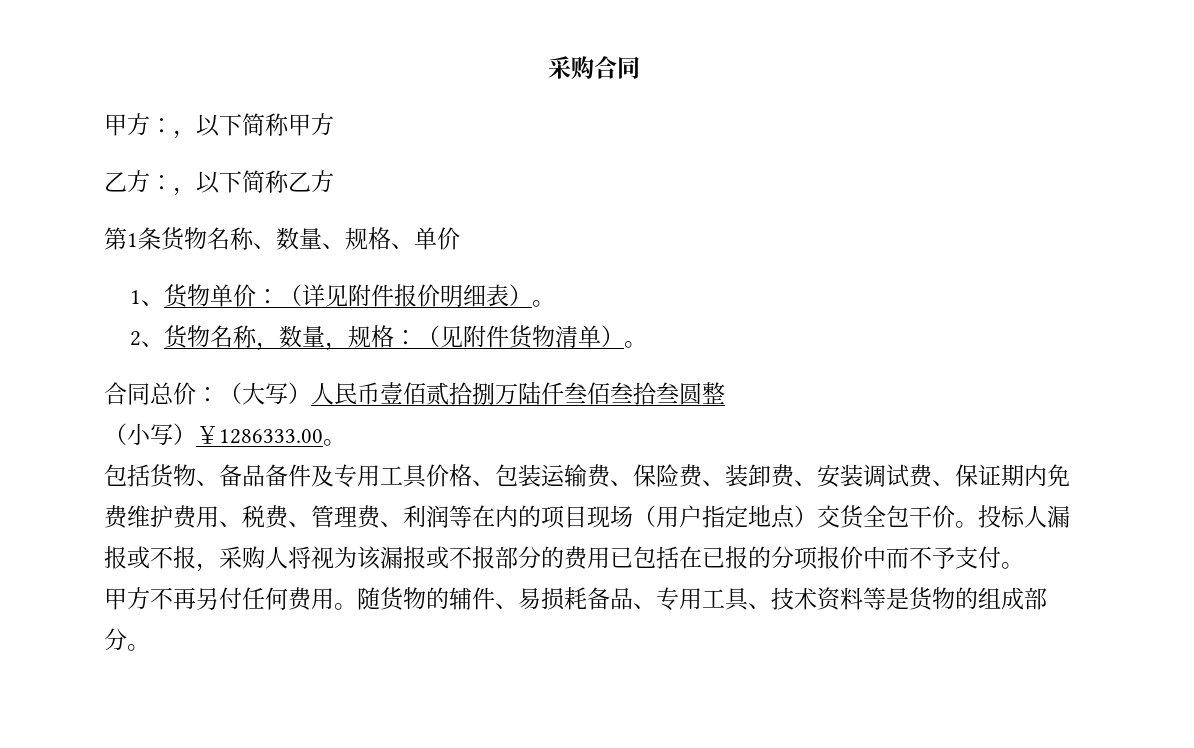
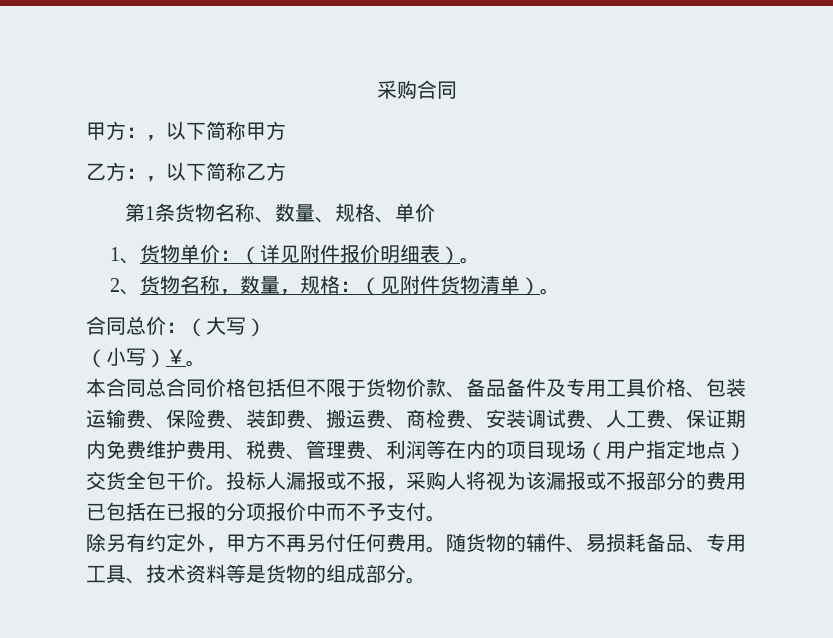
[311,382,725,406] 人民币壹佰贰拾捌万陆仟叁佰叁拾叁圆整 -> (266, 327) none
[219,429,346,446] [104,464,196,488] 1286333.00。 // 包括货物 -> [186,360,206,367] [86,378,446,398] 。 // 本合同总合同价格包括但不限于货物价款
(817, 483) none -> [326,409,486,429] 搬运费、商检费、
(955, 483) none -> [606,409,686,429] 人工费、
(1024, 565) none -> [86,533,226,553] 除另有约定外，

